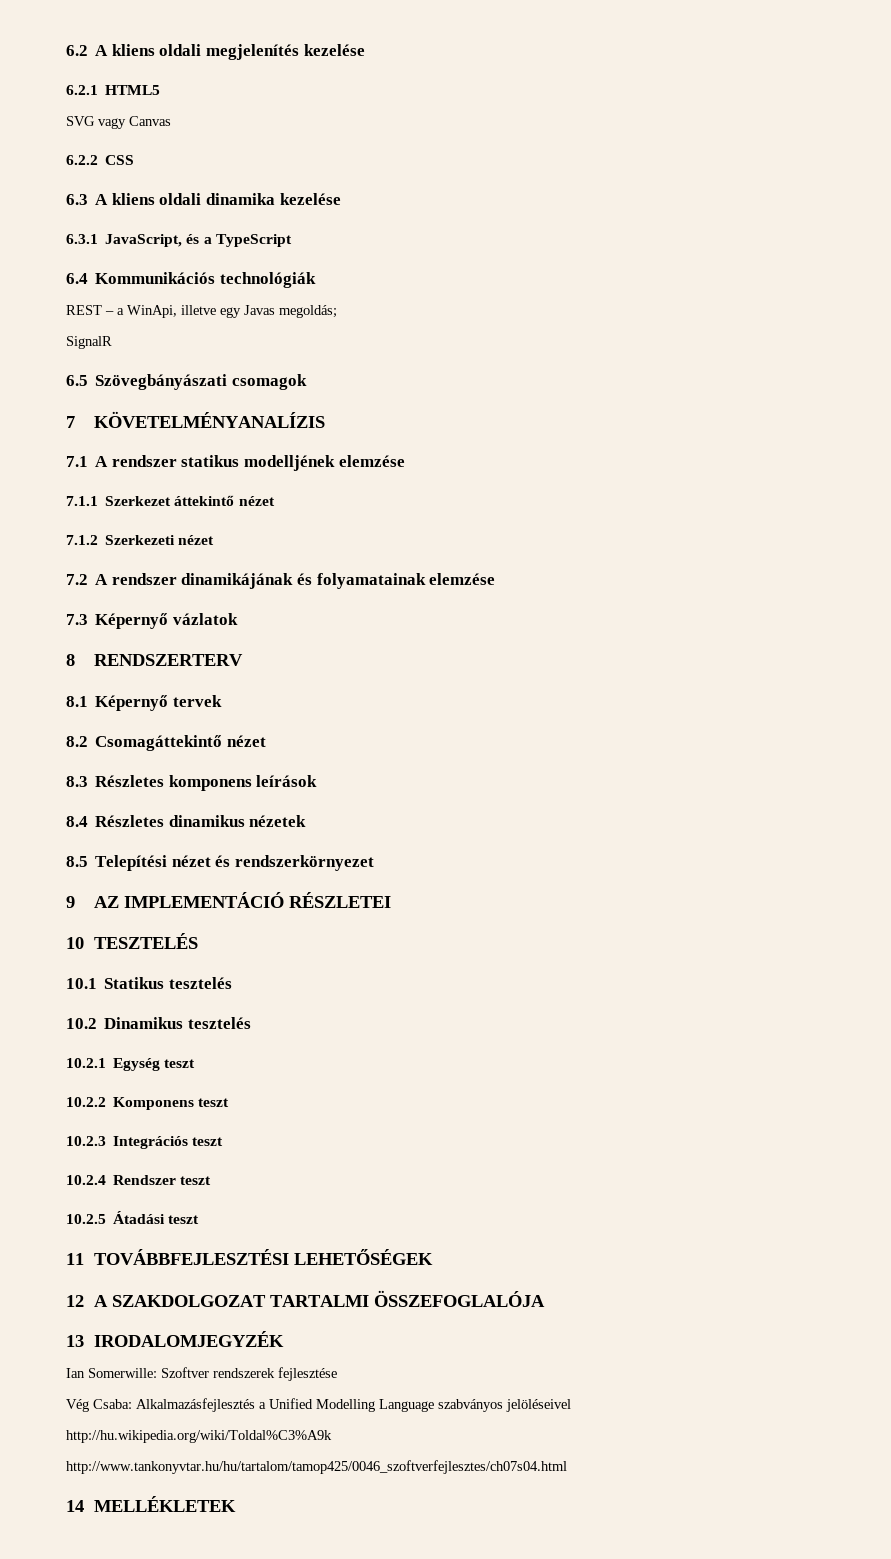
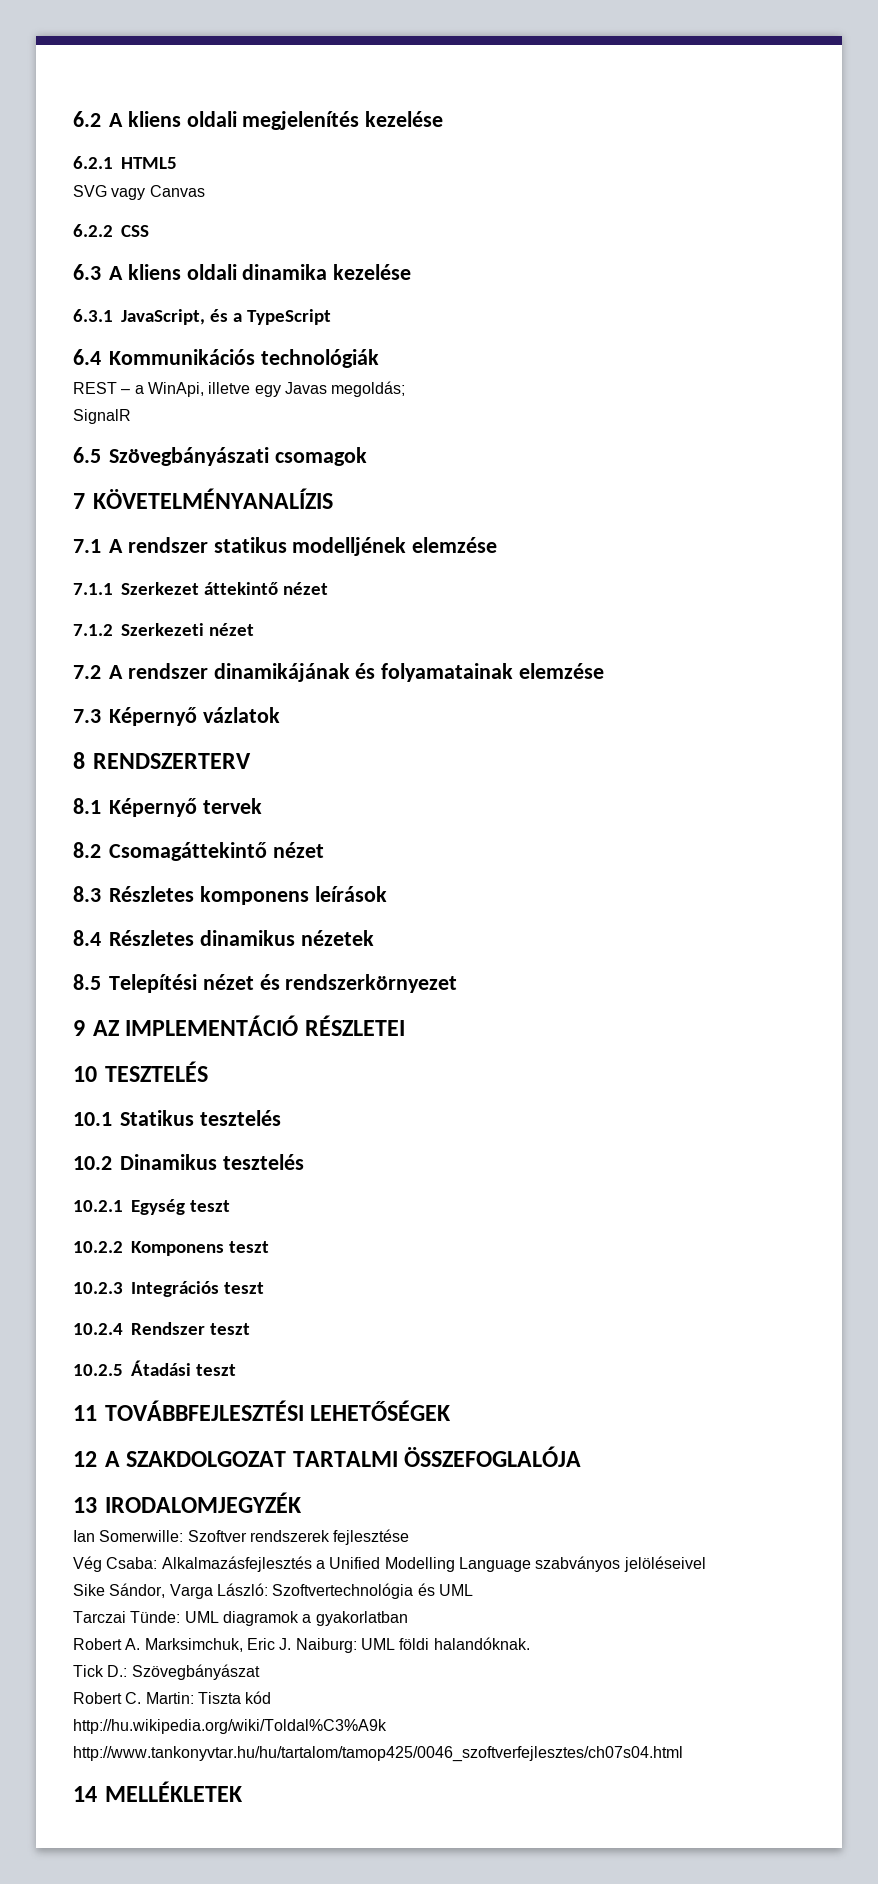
(571, 1405) none -> [73,1583,473,1599] [73,1611,408,1626] [73,1637,530,1653] [73,1664,260,1680] [73,1691,272,1704] // Sike Sándor, Varga László: Szoftvertechnológia és UML // Tarczai Tünde: UML diagramok a gyakorlatban // Robert A. Marksimchuk, Eric J. Naiburg: UML földi halandóknak. // Tick D.: Szövegbányászat // Robert C. Martin: Tiszta kód

